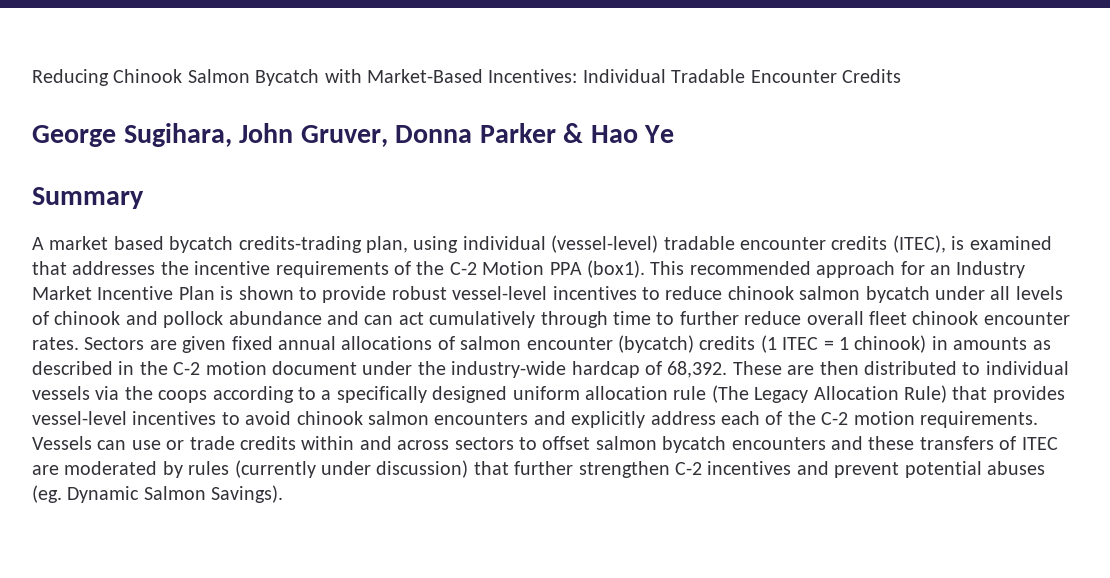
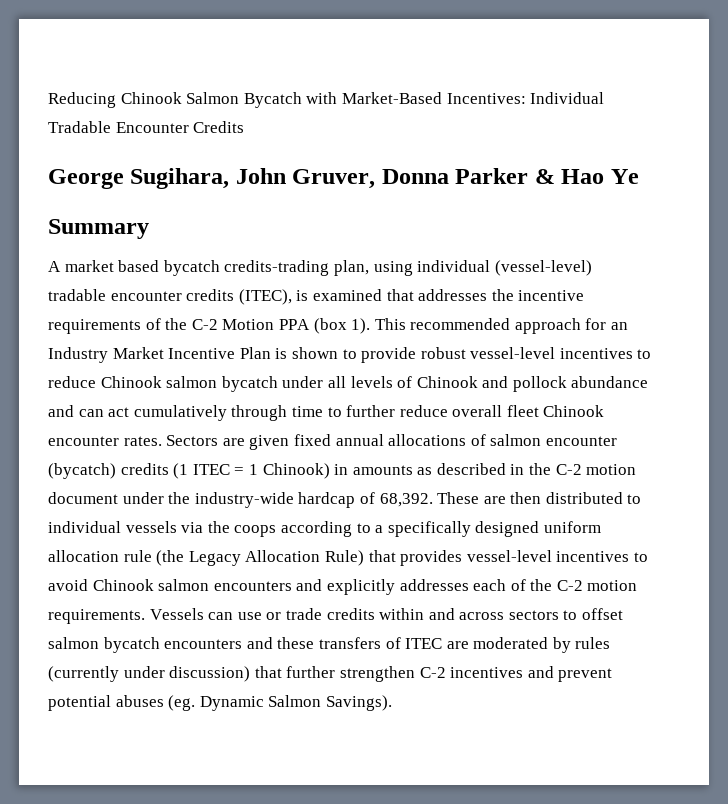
[586,260,645,278] (box1). -> [313,318,371,334] (box 1).
[727,286,794,300] chinook -> [100,376,162,388] Chinook
[54,311,121,325] chinook -> [416,376,478,388] Chinook
[912,311,979,325] chinook -> [543,405,605,417] Chinook
[854,335,927,353] chinook) -> [262,463,330,479] Chinook)
[711,385,749,403] (The -> [156,550,185,566] (the
[296,411,363,425] chinook -> [92,579,154,591] Chinook
[650,411,716,425] address -> [399,579,469,591] addresses

